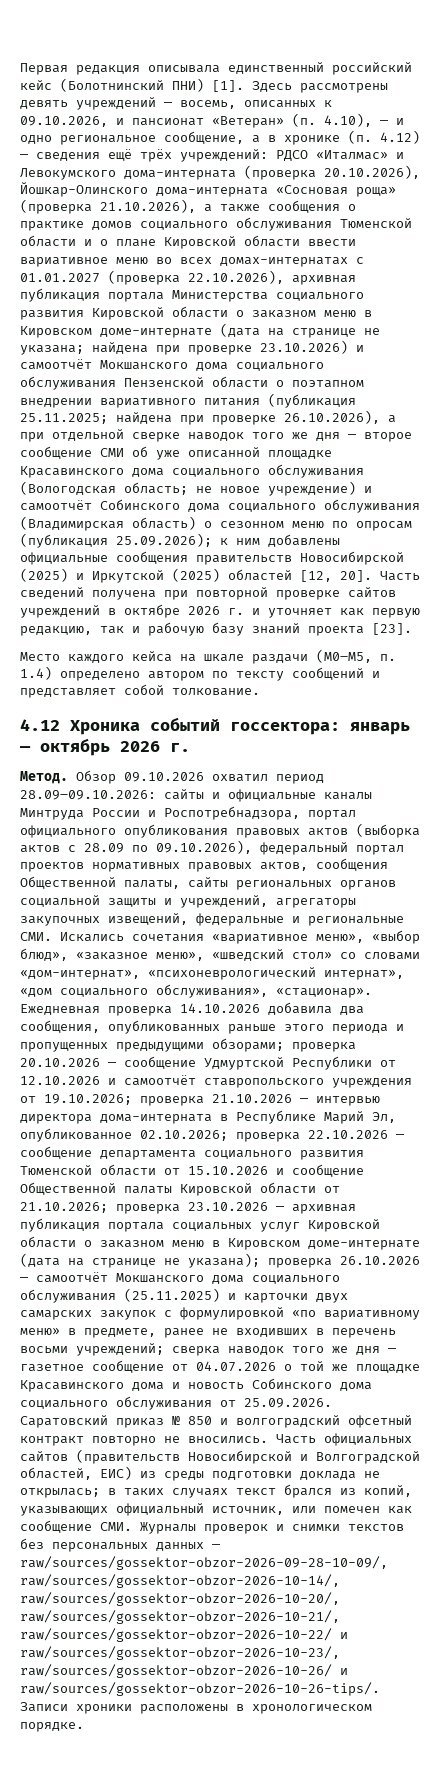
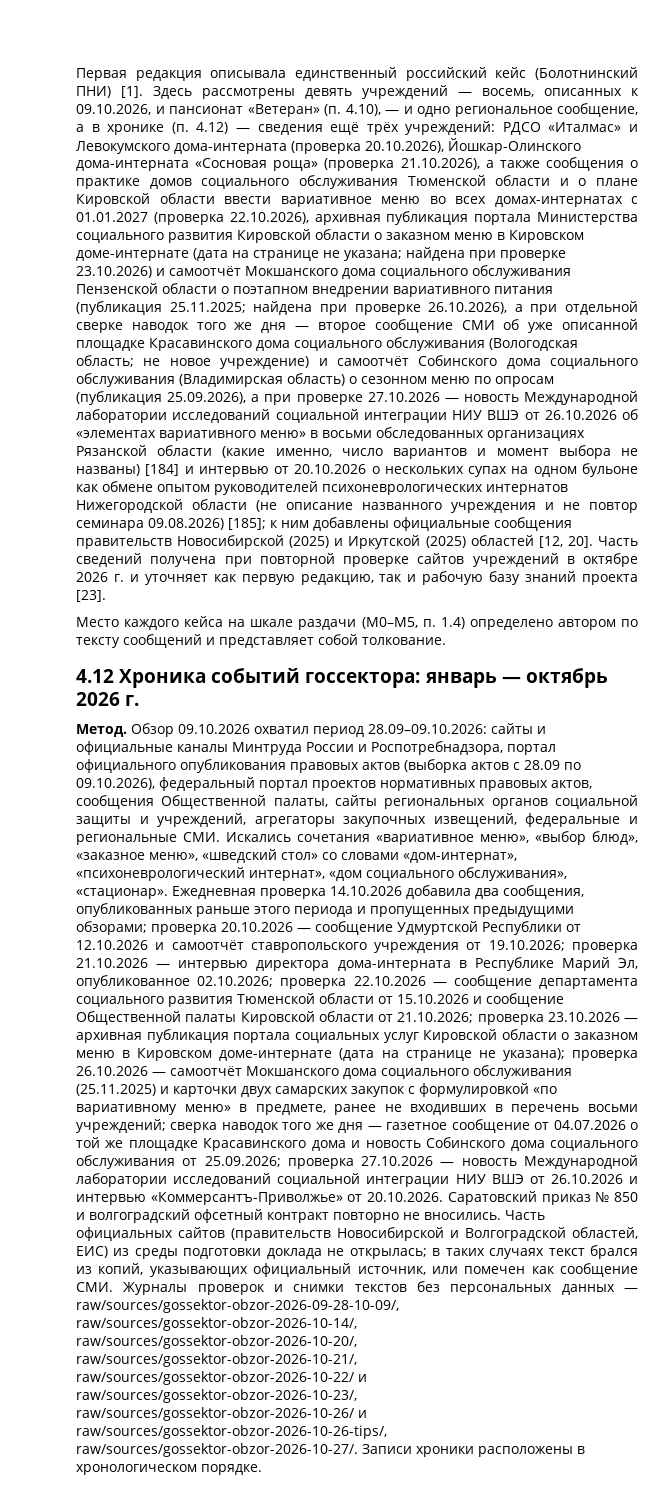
[116,533,212,547] 25.09.2026); -> [167,391,638,405] [76,409,638,423] [76,427,585,441] [76,445,638,459] [76,463,638,477] [76,481,568,495] [76,499,638,513] [76,518,266,531] 25.09.2026), а при проверке 27.10.2026 — новость Международной лаборатории исследований социальной интеграции НИУ ВШЭ от 26.10.2026 об «элементах вариативного меню» в восьми обследованных организациях Рязанской области (какие именно, число вариантов и момент выбора не названы) [184] и интервью от 20.10.2026 о нескольких супах на одном бульоне как обмене опытом руководителей психоневрологических интернатов Нижегородской области (не описание названного учреждения и не повтор семинара 09.08.2026) [185];
[244,1398,332,1408] 25.09.2026. -> [204,1155,638,1169] [76,1173,638,1187] [76,1192,444,1205] 25.09.2026; проверка 27.10.2026 — новость Международной лаборатории исследований социальной интеграции НИУ ВШЭ от 26.10.2026 и интервью «Коммерсантъ-Приволжье» от 20.10.2026.
[20,1682,380,1696] raw/sources/gossektor-obzor-2026-10-26-tips/. -> [76,1425,387,1439] [76,1443,358,1457] raw/sources/gossektor-obzor-2026-10-26-tips/, raw/sources/gossektor-obzor-2026-10-27/.

